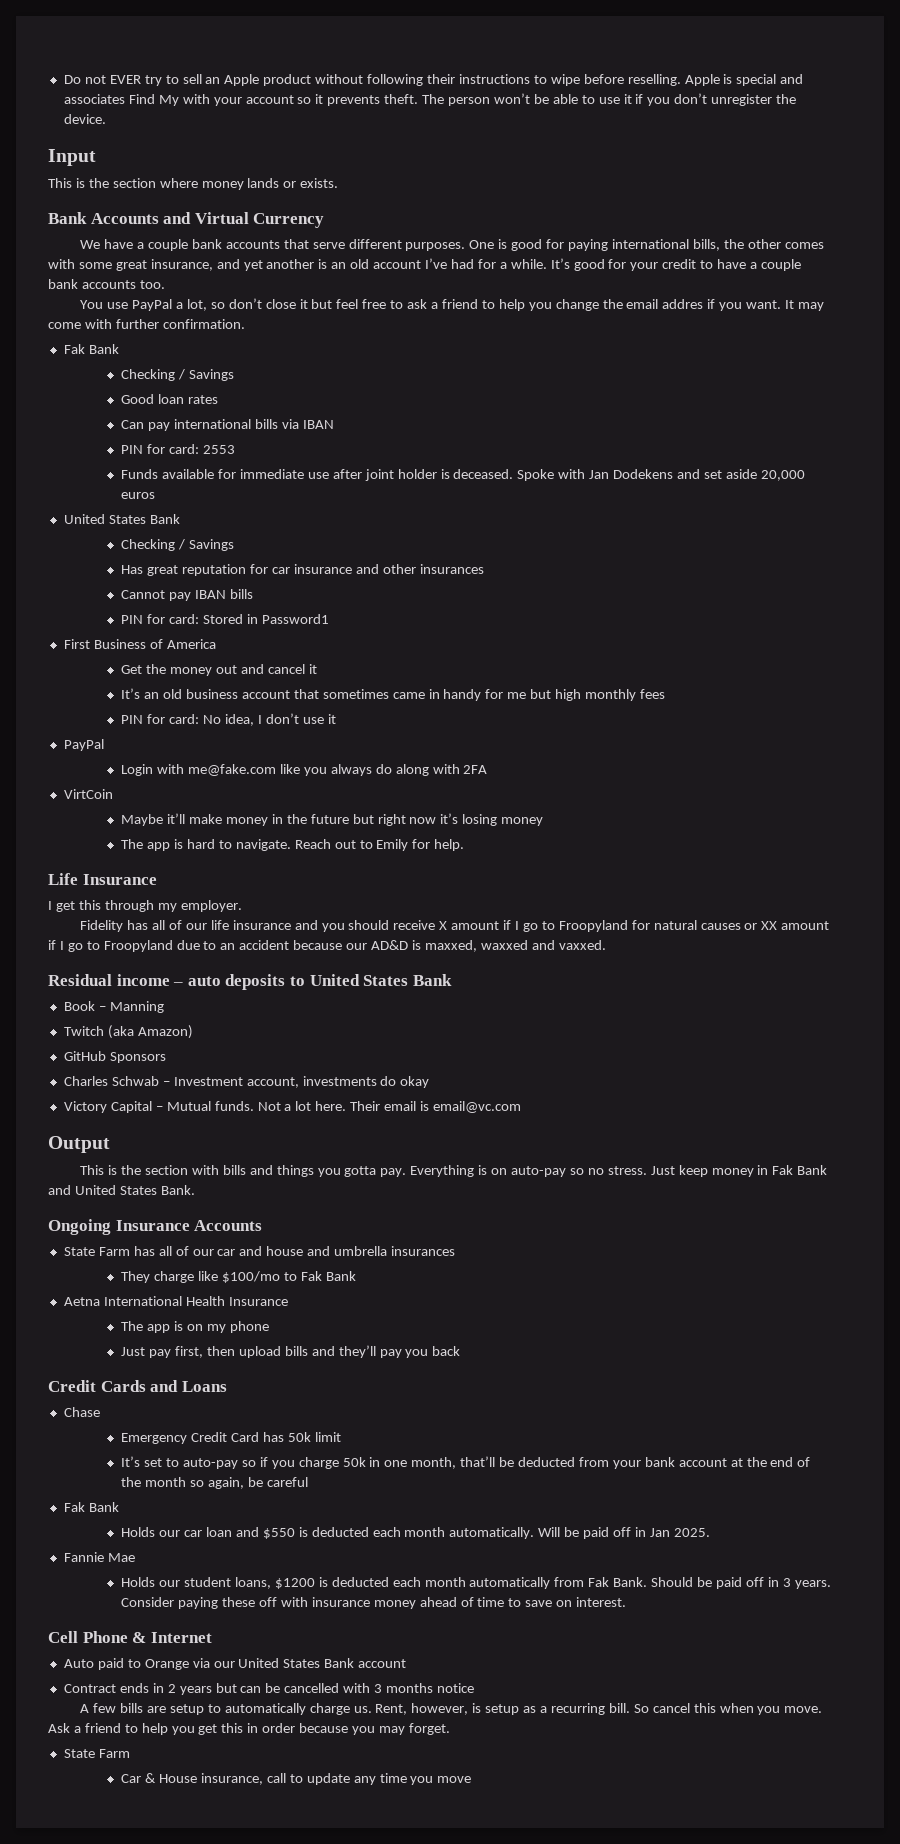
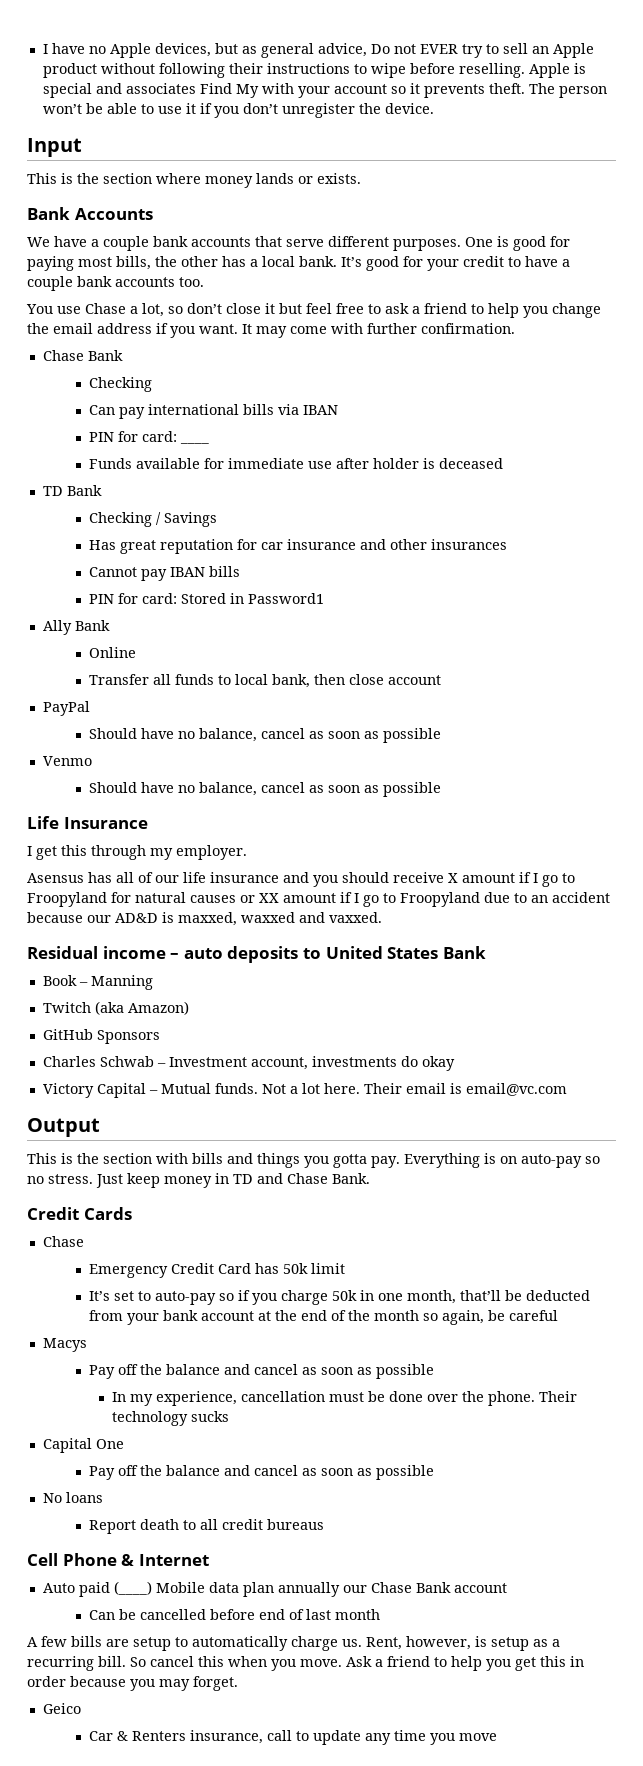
(63, 79) none -> [42,43,367,58] I have no Apple devices, but as general advice,
[163,212,325,228] and Virtual Currency -> (153, 214) none
[611,239,689,249] international -> [78,257,112,267] most
[784,242,824,249] [48,258,547,271] comes with some great insurance, and yet another is an old account I’ve had for a while. -> [222,256,337,267] has a local bank.
[132,299,173,311] PayPal -> [85,303,126,314] Chase
[662,299,704,309] addres -> [97,323,152,334] address
[63,344,119,354] [121,369,235,381] [121,394,219,404] Fak Bank // Checking / Savings // Good loan rates -> [42,350,123,361] [89,377,153,392] Chase Bank // Checking
[202,445,235,454] 2553 -> [180,442,210,444] ____
[364,469,394,481] joint -> (370, 463) none
[453,469,805,481] [121,492,156,499] [63,514,146,524] deceased. Spoke with Jan Dodekens and set aside 20,000 euros // United States -> [439,458,504,469] [42,486,63,496] deceased // TD
[63,639,216,649] [121,664,317,676] [121,688,665,701] [121,713,336,726] [63,739,104,751] [121,764,488,776] [63,789,113,799] [121,813,544,826] [121,839,465,851] First Business of America // Get the money out and cancel it // It’s an old business account that sometimes came in handy for me but high monthly fees // PIN for card: No idea, I don’t use it // PayPal // Login with me@fake.com like you always do along with 2FA // VirtCoin // Maybe it’ll make money in the future but right now it’s losing money // The app is hard to navigate. Reach out to Emily for help. -> [42,620,110,635] [89,647,137,658] [89,674,442,688] [42,701,90,716] [89,728,442,743] [42,756,92,766] [89,782,442,797] Ally Bank // Online // Transfer all funds to local bank, then close account // PayPal // Should have no balance, cancel as soon as possible // Venmo // Should have no balance, cancel as soon as possible
[80,920,124,932] Fidelity -> [27,873,84,883] Asensus
[772,1165,828,1175] [48,1185,195,1195] [48,1219,263,1235] [63,1246,456,1256] [121,1271,356,1283] [63,1296,288,1306] [121,1321,269,1333] [121,1345,461,1358] Fak Bank and United States Bank. // Ongoing Insurance Accounts // State Farm has all of our car and house and umbrella insurances // They charge like $100/mo to Fak Bank // Aetna International Health Insurance // The app is on my phone // Just pay first, then upload bills and they’ll pay you back -> [233,1173,370,1184] TD and Chase Bank.
[150,1380,227,1392] and Loans -> (132, 1213) none
[63,1502,119,1512] [121,1527,710,1539] [63,1552,135,1562] [121,1577,831,1589] [121,1597,627,1609] Fak Bank // Holds our car loan and $550 is deducted each month automatically. Will be paid off in Jan 2025. // Fannie Mae // Holds our student loans, $1200 is deducted each month automatically from Fak Bank. Should be paid off in 3 years. Consider paying these off with insurance money ahead of time to save on interest. -> [42,1338,87,1352] [89,1364,435,1379] [112,1391,578,1406] [112,1411,230,1426] [42,1438,124,1453] [89,1465,435,1480] [42,1492,103,1503] [89,1519,325,1534] Macys // Pay off the balance and cancel as soon as possible // In my experience, cancellation must be done over the phone. Their technology sucks // Capital One // Pay off the balance and cancel as soon as possible // No loans // Report death to all credit bureaus
[127,1658,407,1670] [63,1683,474,1695] to Orange via our United States Bank account // Contract ends in 2 years but can be cancelled with 3 months notice -> [113,1581,507,1597] [89,1609,381,1620] (____) Mobile data plan annually our Chase Bank account // Can be cancelled before end of last month
[63,1749,130,1758] State Farm -> [42,1703,81,1714] Geico
[159,1774,198,1783] House -> [132,1731,187,1741] Renters

